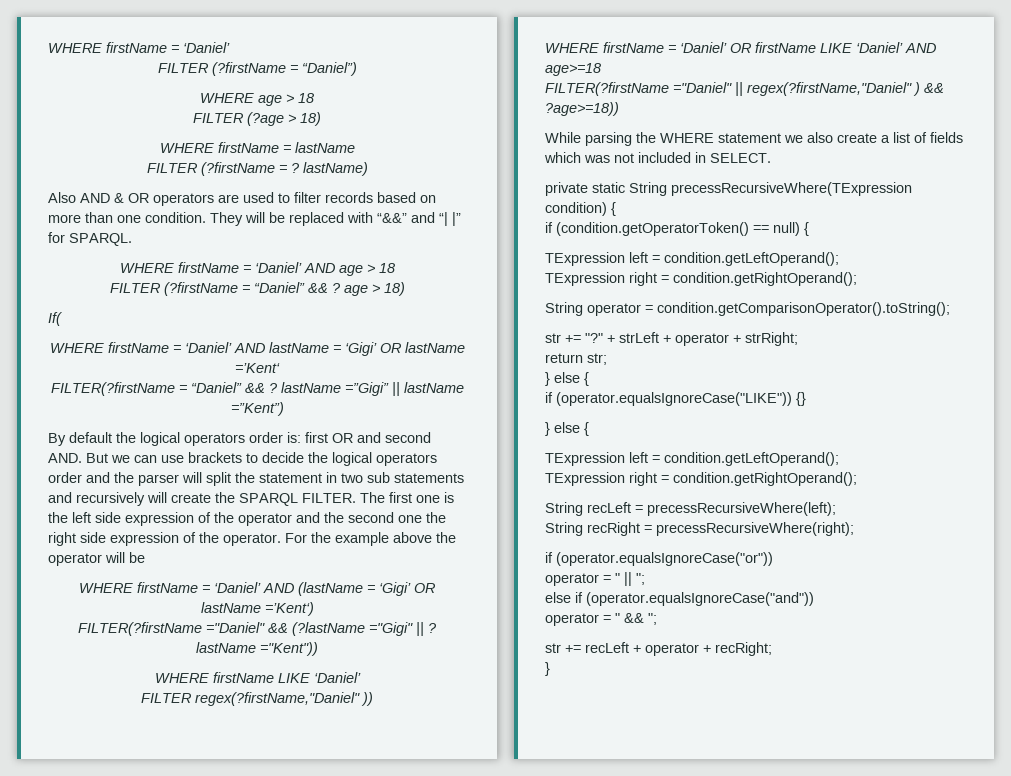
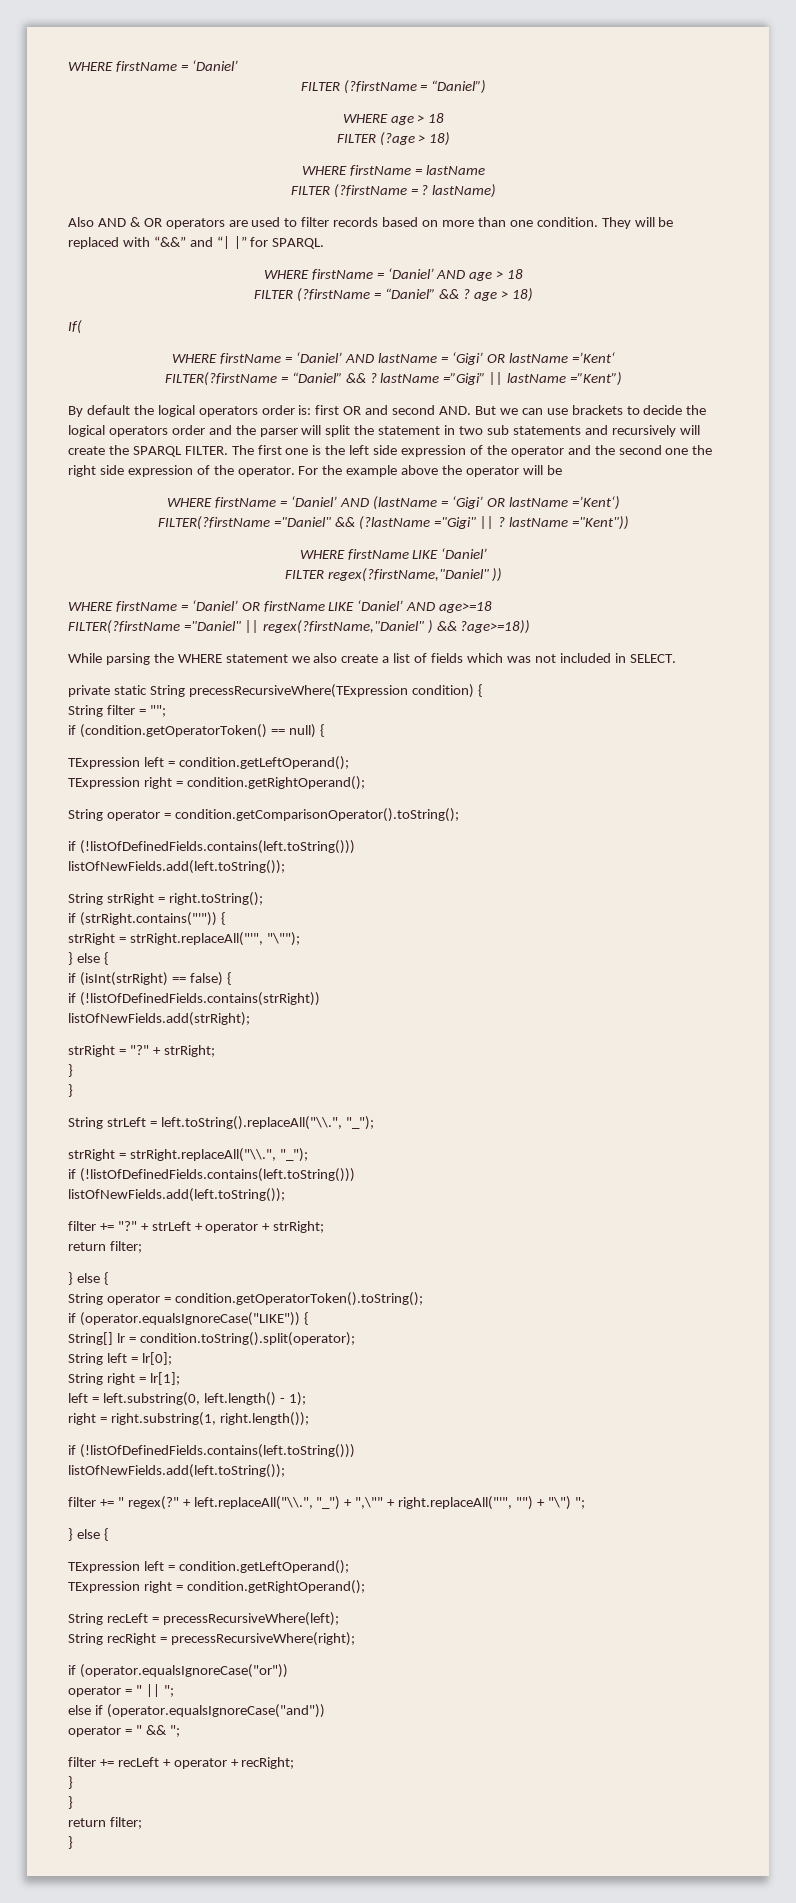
(616, 209) none -> [68,705,166,717] // String filter = "";
[545,333,561,343] str -> [68,840,355,854] [68,860,285,874] [68,892,263,906] [68,912,226,926] [68,932,300,946] [68,952,109,965] [68,972,232,986] [68,992,320,1006] [68,1012,250,1026] [68,1045,215,1057] [68,1064,73,1077] [68,1084,73,1097] [68,1116,374,1130] [68,1148,308,1162] [68,1168,355,1182] [68,1188,285,1202] [68,1221,96,1231] if (!listOfDefinedFields.contains(left.toString())) // listOfNewFields.add(left.toString()); // String strRight = right.toString(); // if (strRight.contains("'")) { // strRight = strRight.replaceAll("'", "\""); // } else { // if (isInt(strRight) == false) { // if (!listOfDefinedFields.contains(strRight)) // listOfNewFields.add(strRight); // strRight = "?" + strRight; // } // } // String strLeft = left.toString().replaceAll("\\.", "_"); // strRight = strRight.replaceAll("\\.", "_"); // if (!listOfDefinedFields.contains(left.toString())) // listOfNewFields.add(left.toString()); // filter
[587,353,607,365] [545,372,589,386] [545,392,806,406] str; // } else { // if (operator.equalsIgnoreCase("LIKE")) {} -> [109,1241,142,1253] [68,1272,109,1285] [68,1292,423,1306] [68,1312,309,1326] [68,1332,355,1346] [68,1352,172,1365] [68,1372,180,1385] [68,1392,306,1406] [68,1412,309,1426] [68,1444,355,1458] [68,1464,285,1478] [68,1496,585,1510] filter; // } else { // String operator = condition.getOperatorToken().toString(); // if (operator.equalsIgnoreCase("LIKE")) { // String[] lr = condition.toString().split(operator); // String left = lr[0]; // String right = lr[1]; // left = left.substring(0, left.length() - 1); // right = right.substring(1, right.length()); // if (!listOfDefinedFields.contains(left.toString())) // listOfNewFields.add(left.toString()); // filter += " regex(?" + left.replaceAll("\\.", "_") + ",\"" + right.replaceAll("'", "") + "\") ";
[545,643,561,653] str -> [68,1757,96,1767] filter
(550, 669) none -> [68,1796,73,1809] [68,1817,142,1829] [68,1836,73,1849] // } // return filter; // }

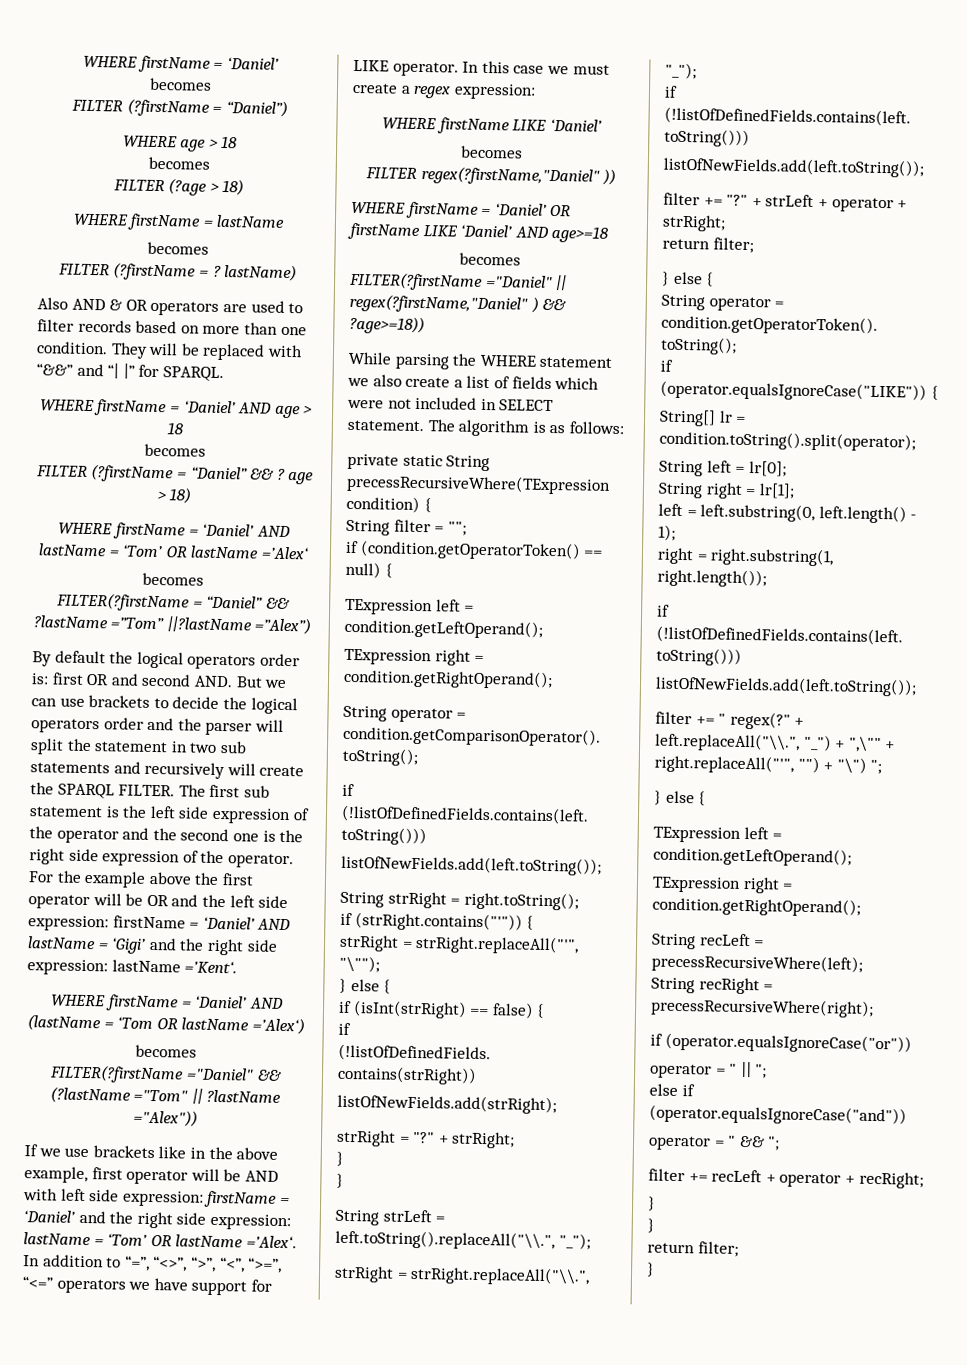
[68,60,238,72] WHERE firstName = ‘Daniel’ -> [83,55,279,73] [149,77,212,91] WHERE firstName = ‘Daniel’ // becomes
(445, 118) none -> [148,156,210,170] // becomes
(485, 170) none -> [147,241,209,255] // becomes
(524, 274) none -> [144,443,206,457] // becomes
[68,320,82,334] // If( -> (192, 495) none
[451,352,615,365] ‘Gigi’ OR lastName =’Kent‘ -> [122,544,309,560] [142,572,204,586] ‘Tom’ OR lastName =’Alex‘ // becomes
[369,372,623,386] ? lastName =”Gigi” || lastName =”Kent”) -> [32,615,312,635] ?lastName =”Tom” ||?lastName =”Alex”)
[285,448,309,455] one -> [243,785,270,798] [29,806,103,818] sub statement
(689, 451) none -> [262,830,276,842] is
[466,465,562,477] operator will be -> [221,873,254,886] [28,893,289,910] [28,915,292,932] [27,936,278,956] [27,959,238,976] first operator will be OR and the left side expression: firstName = ‘Daniel’ AND lastName = ‘Gigi’ and the right side expression: lastName =’Kent‘.
[451,496,620,510] ‘Gigi’ OR lastName =’Kent‘) -> [117,1016,305,1035] [135,1044,197,1058] ‘Tom OR lastName =’Alex‘) // becomes
[434,516,629,530] ="Gigi" || ? lastName ="Kent")) -> [133,1088,282,1104] [132,1109,198,1127] [24,1144,279,1160] [24,1166,279,1185] [23,1188,290,1208] [23,1210,291,1231] [23,1232,297,1249] [23,1254,283,1274] [22,1276,272,1296] [353,59,610,77] [352,82,536,100] ="Tom" || ?lastName ="Alex")) // If we use brackets like in the above example, first operator will be AND with left side expression: firstName = ‘Daniel’ and the right side expression: lastName = ‘Tom’ OR lastName =’Alex‘. In addition to “=”, “<>”, “>”, “<”, “>=”, “<=” operators we have support for LIKE operator. In this case we must create a regex expression:
(488, 553) none -> [460,145,523,159] // becomes
(493, 607) none -> [459,252,521,266] // becomes
[506,656,531,663] was -> [347,399,384,409] were
[629,654,676,663] SELECT. -> [499,399,555,412] [347,419,624,437] SELECT statement. The algorithm is as follows:

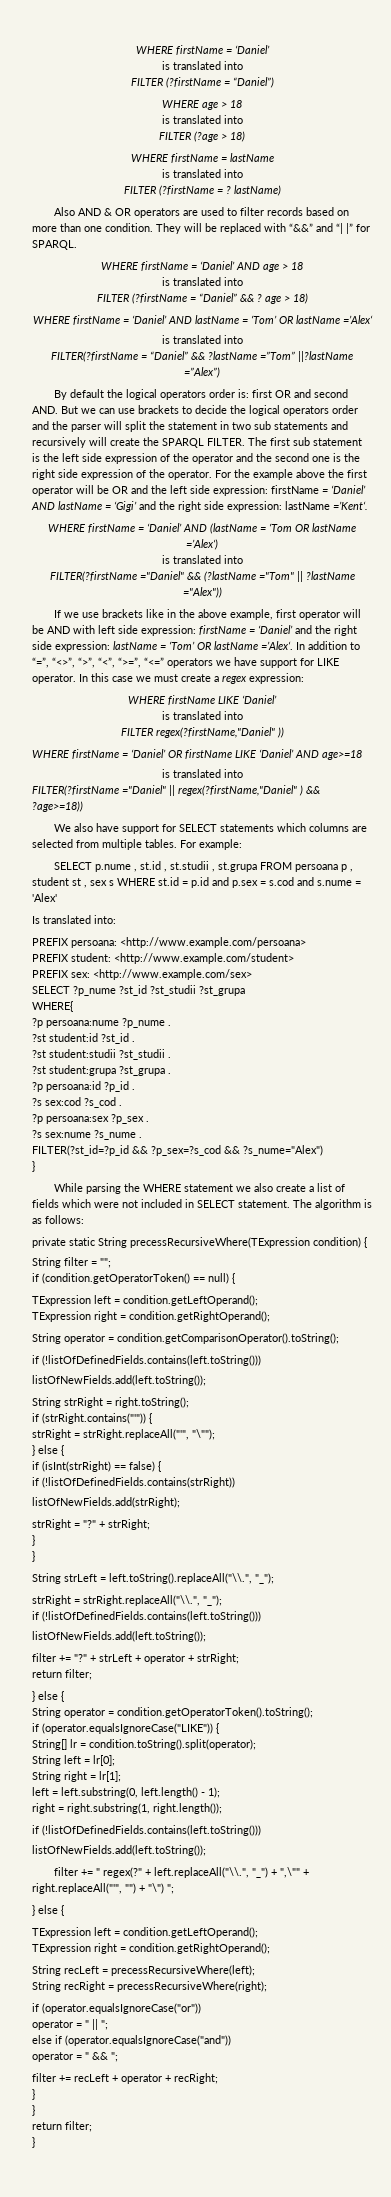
[149,77,212,91] becomes -> [161,61,243,70] is translated into
[148,156,210,170] becomes -> [161,115,243,124] is translated into
[147,241,209,255] becomes -> [161,169,243,178] is translated into
[144,443,206,457] becomes -> [161,277,243,286] is translated into
[142,572,204,586] becomes -> [161,335,243,344] is translated into
[135,1044,197,1058] becomes -> [161,555,243,564] is translated into
[460,145,523,159] becomes -> [161,711,243,720] is translated into
[459,252,521,266] becomes -> [161,769,243,778] is translated into
(425, 325) none -> [54,823,368,834] [32,839,242,850] [54,861,354,872] [32,877,361,888] [32,893,57,902] [32,915,116,924] [32,937,306,948] [32,953,294,964] [32,969,252,980] [32,985,245,996] [32,1001,73,1012] [32,1018,171,1028] [32,1033,135,1044] [32,1049,171,1060] [32,1065,171,1076] [32,1081,135,1092] [32,1097,122,1108] [32,1114,149,1124] [32,1130,142,1140] [32,1145,323,1156] [32,1161,35,1172] // We also have support for SELECT statements which columns are selected from multiple tables. For example: // SELECT p.nume , st.id , st.studii , st.grupa FROM persoana p , student st , sex s WHERE st.id = p.id and p.sex = s.cod and s.nume = 'Alex' // Is translated into: // PREFIX persoana: <http://www.example.com/persoana> // PREFIX student: <http://www.example.com/student> // PREFIX sex: <http://www.example.com/sex> // SELECT ?p_nume ?st_id ?st_studii ?st_grupa // WHERE{ // ?p persoana:nume ?p_nume . // ?st student:id ?st_id . // ?st student:studii ?st_studii . // ?st student:grupa ?st_grupa . // ?p persoana:id ?p_id . // ?s sex:cod ?s_cod . // ?p persoana:sex ?p_sex . // ?s sex:nume ?s_nume . // FILTER(?st_id=?p_id && ?p_sex=?s_cod && ?s_nume="Alex") // }

